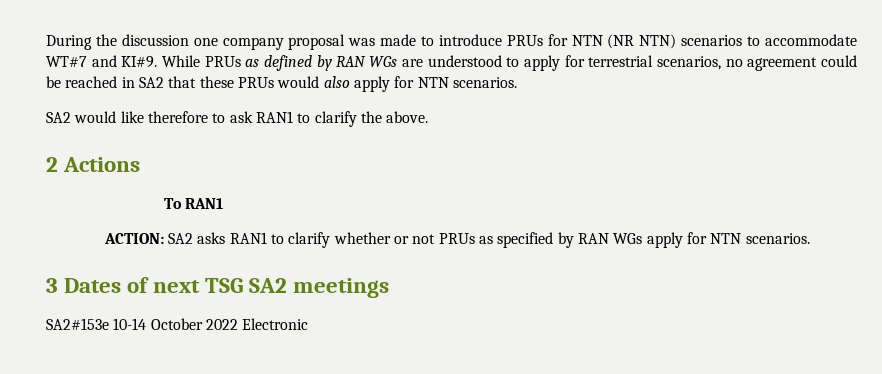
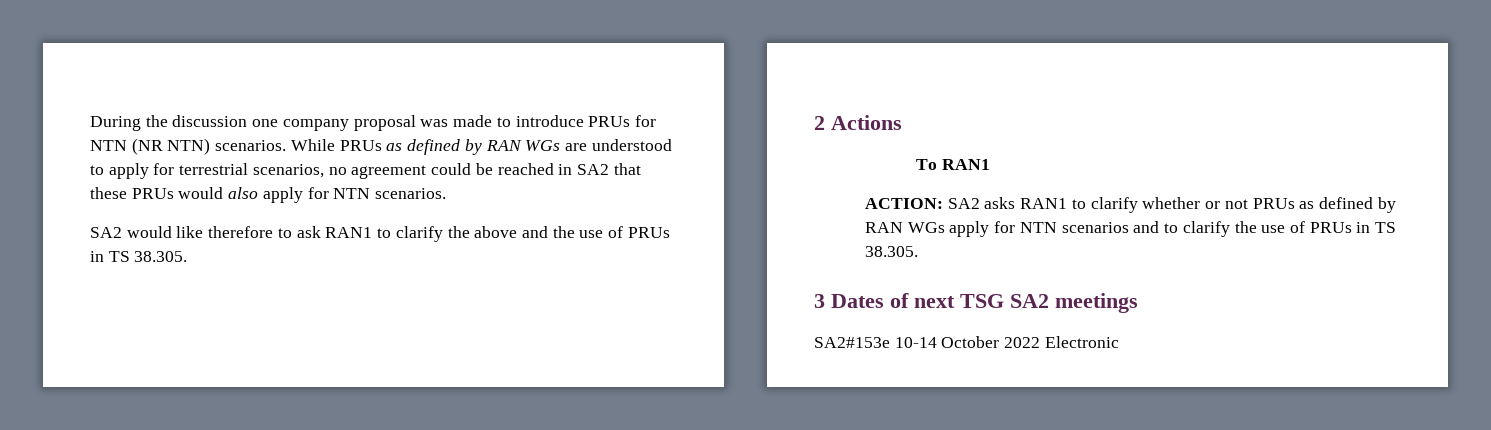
[681,34,857,46] [46,55,158,68] scenarios to accommodate WT#7 and KI#9. -> [215,140,287,151] scenarios.
[386,111,429,123] above. -> [474,226,670,238] [90,251,188,262] above and the use of PRUs in TS 38.305.
[497,232,554,248] specified -> [1318,197,1373,209] defined
[745,233,810,244] scenarios. -> [1061,221,1397,237] [864,246,918,257] scenarios and to clarify the use of PRUs in TS 38.305.

